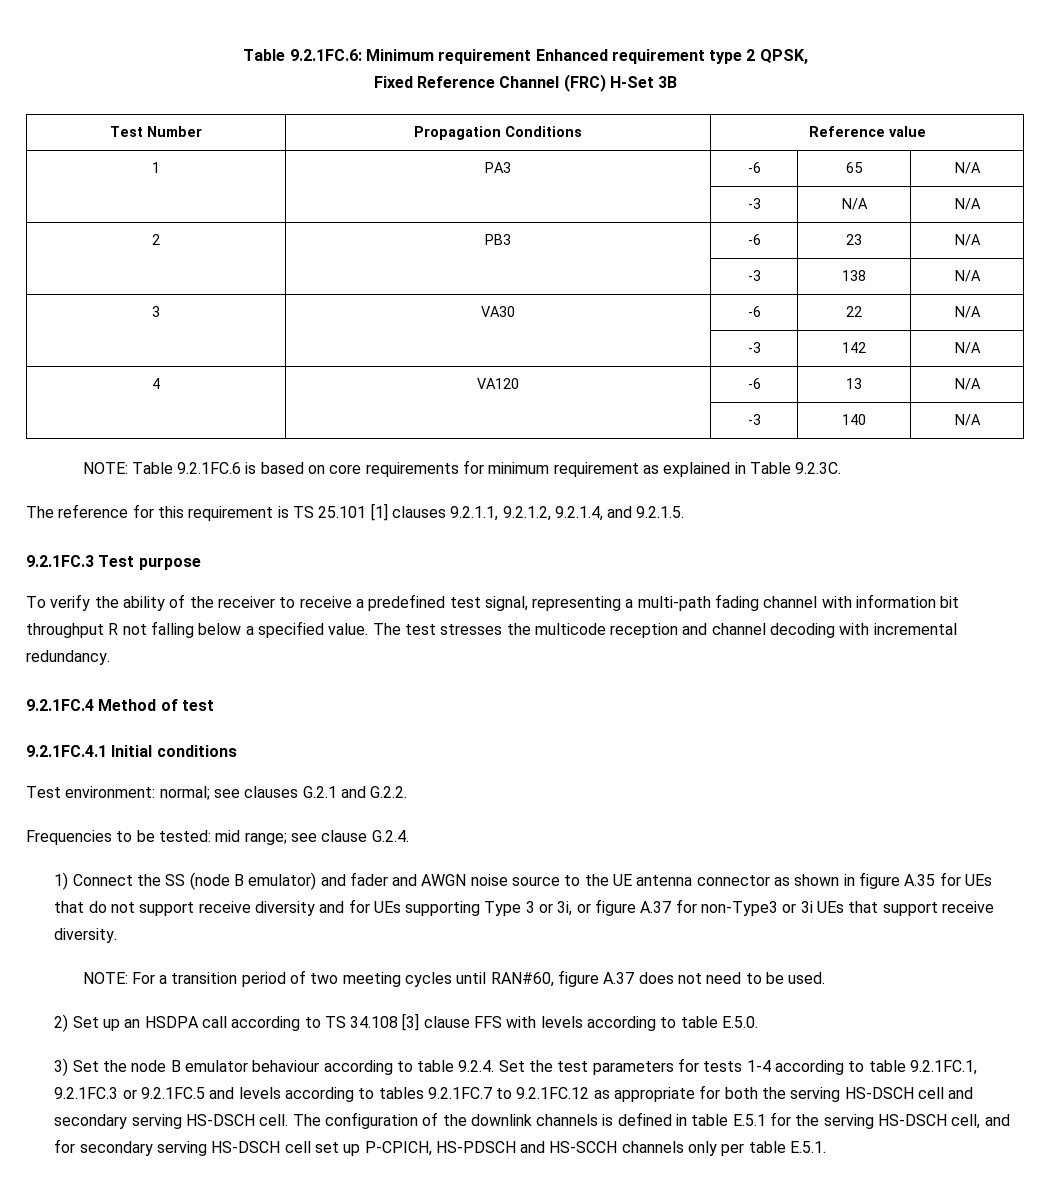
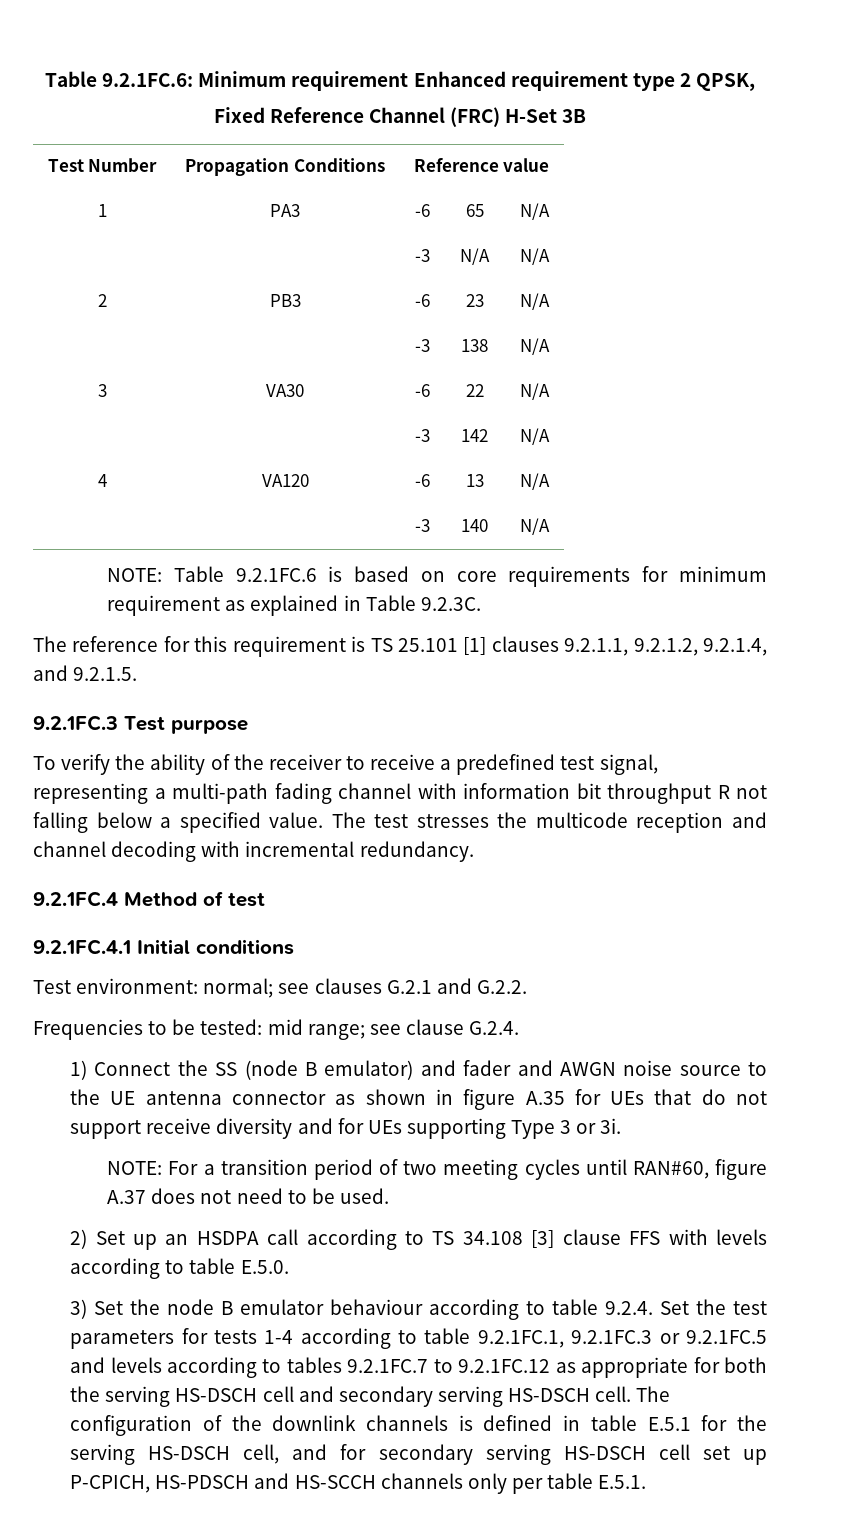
[557,899,994,916] [54,928,118,943] 3i, or figure A.37 for non-Type3 or 3i UEs that support receive diversity. -> [600,1118,622,1134] 3i.

